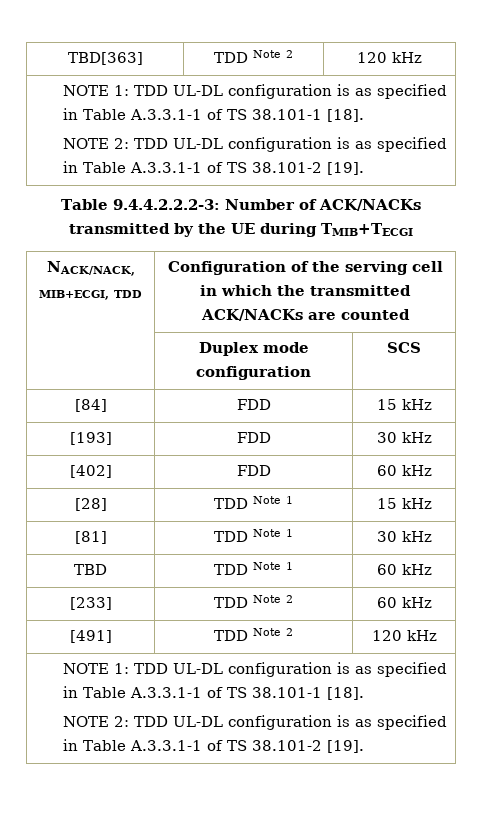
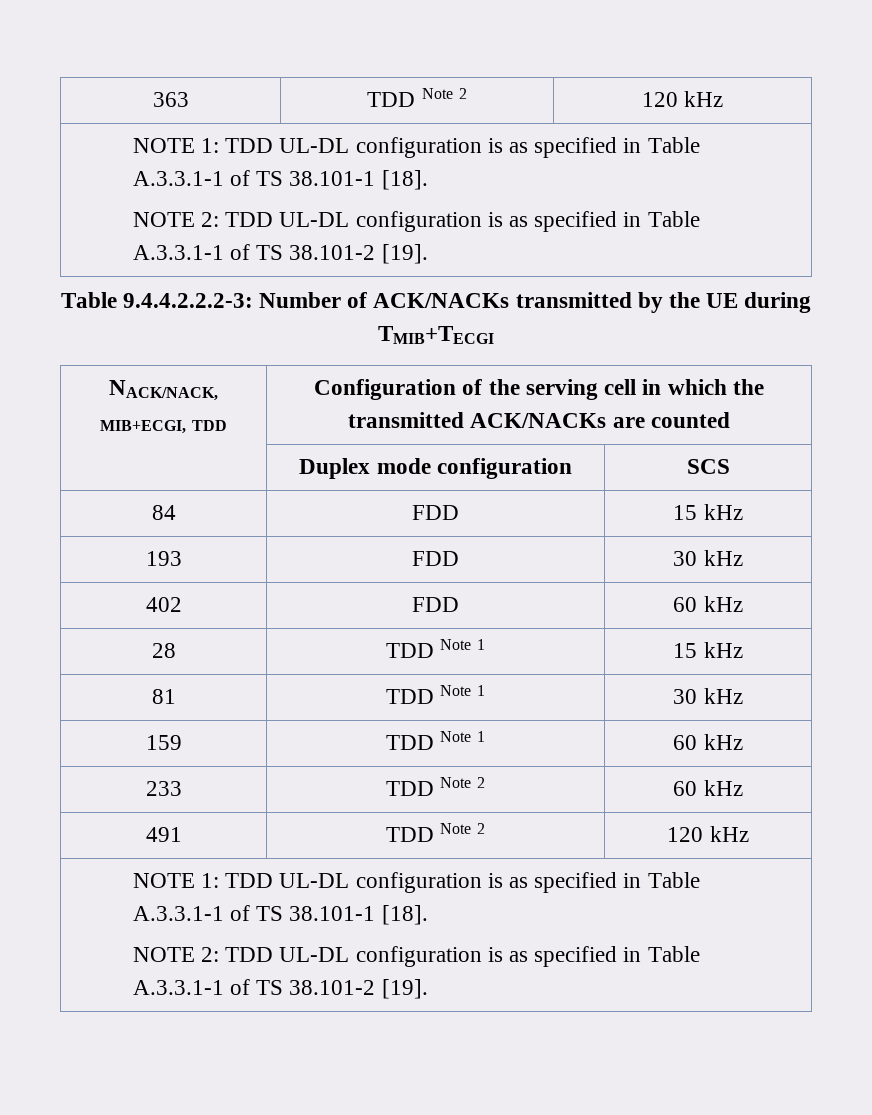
[67,52,143,65] TBD[363] -> [152,92,189,107] 363
[74,399,107,412] [84] -> [151,505,176,520] 84
[69,432,112,445] [193] -> [145,551,182,566] 193
[69,465,112,478] [402] -> [145,597,182,612] 402
[74,498,107,511] [28] -> [151,643,176,658] 28
[74,531,107,544] [81] -> [151,689,176,704] 81
[74,564,107,575] TBD -> [145,735,182,750] 159
[69,597,112,610] [233] -> [145,781,182,796] 233
[69,630,112,643] [491] -> [145,827,182,842] 491

